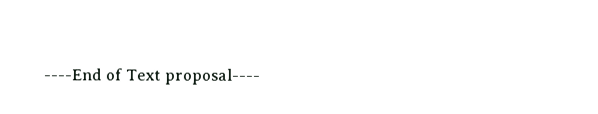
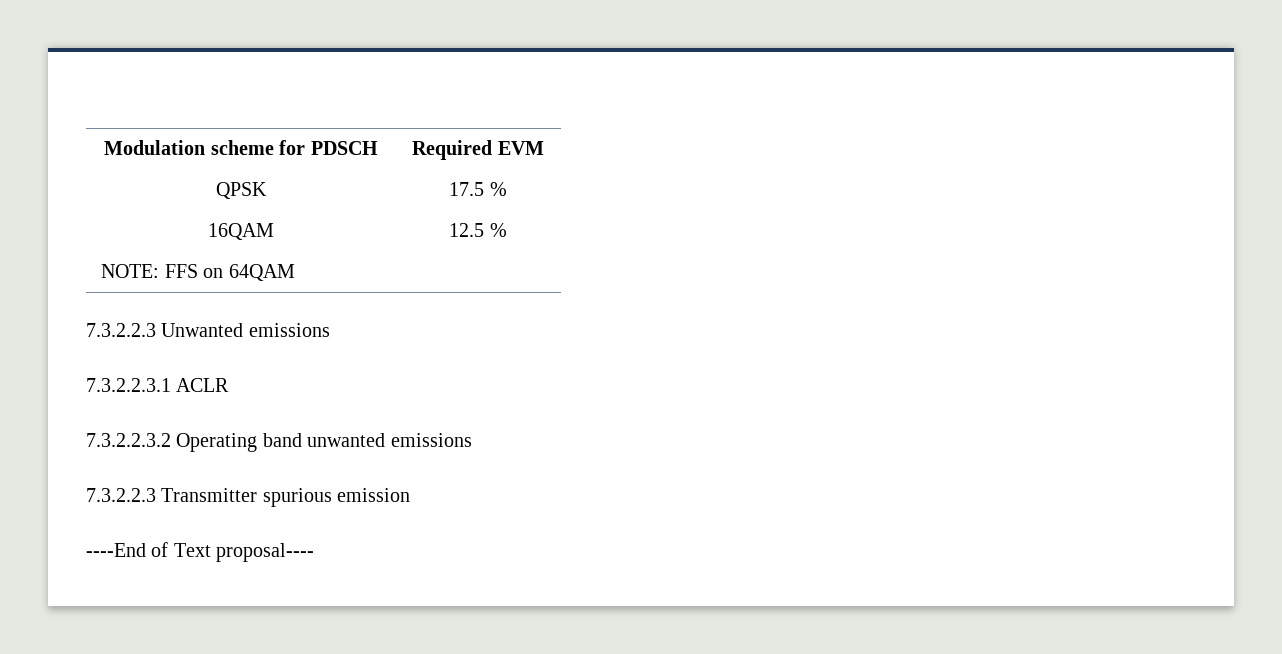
(43, 74) none -> [104,140,378,155] [412,140,544,160] [216,182,267,199] [449,182,507,196] [208,223,274,240] [449,223,507,237] [101,264,295,281] [86,323,330,337] [86,378,230,392] [86,433,472,452] [86,488,411,507] Modulation scheme for PDSCH | Required EVM // QPSK | 17.5 % // 16QAM | 12.5 % // NOTE: FFS on 64QAM // 7.3.2.2.3 Unwanted emissions // 7.3.2.2.3.1 ACLR // 7.3.2.2.3.2 Operating band unwanted emissions // 7.3.2.2.3 Transmitter spurious emission //

